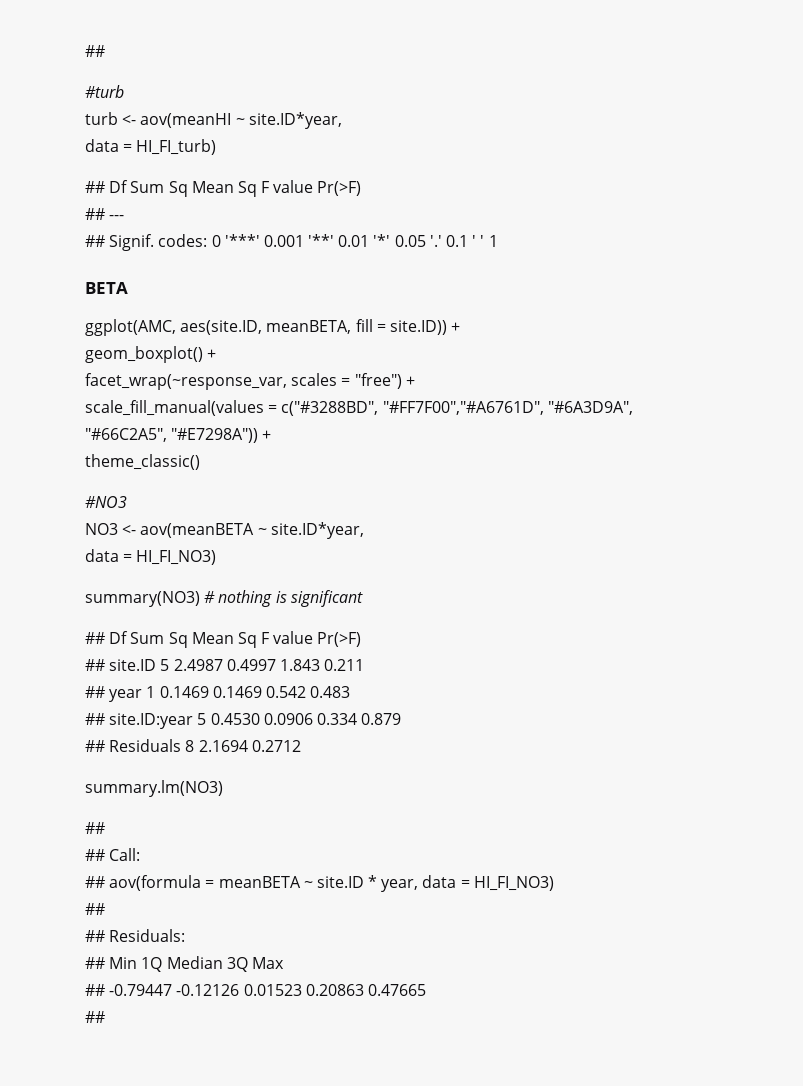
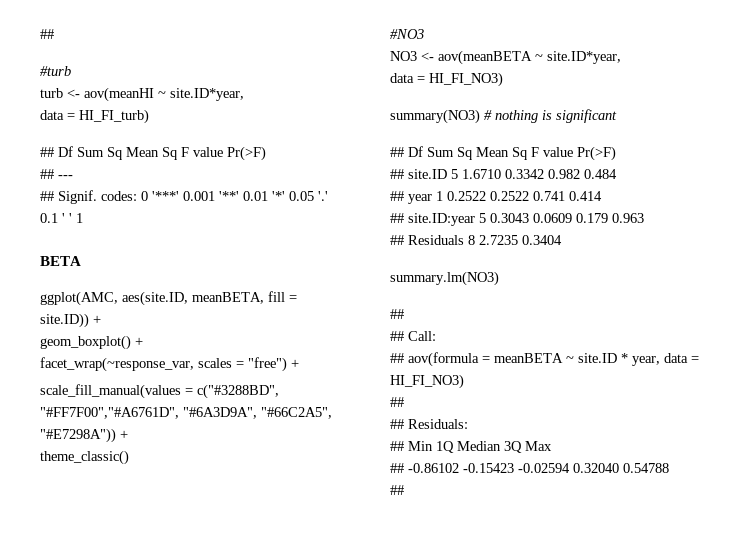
[173,659,365,671] 2.4987 0.4997 1.843 0.211 -> [462,169,617,179] 1.6710 0.3342 0.982 0.484
[159,686,351,698] 0.1469 0.1469 0.542 0.483 -> [447,191,602,201] 0.2522 0.2522 0.741 0.414
[210,713,402,725] 0.4530 0.0906 0.334 0.879 -> [490,213,644,223] 0.3043 0.0609 0.179 0.963
[198,740,301,752] 2.1694 0.2712 -> [479,235,562,245] 2.7235 0.3404
[109,984,426,996] -0.79447 -0.12126 0.01523 0.20863 0.47665 -> [408,463,669,473] -0.86102 -0.15423 -0.02594 0.32040 0.54788

